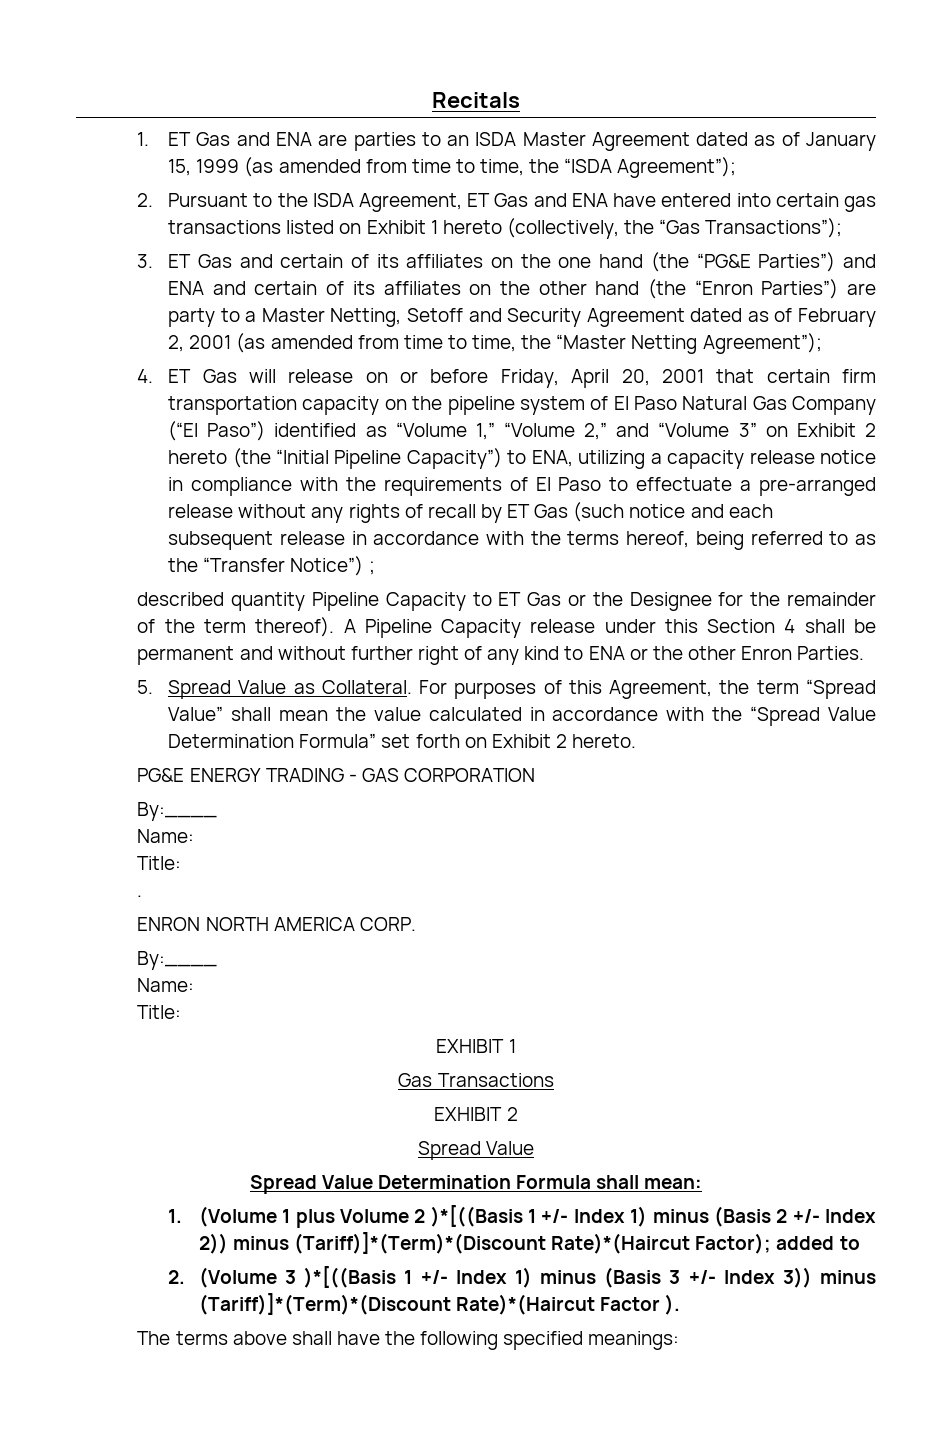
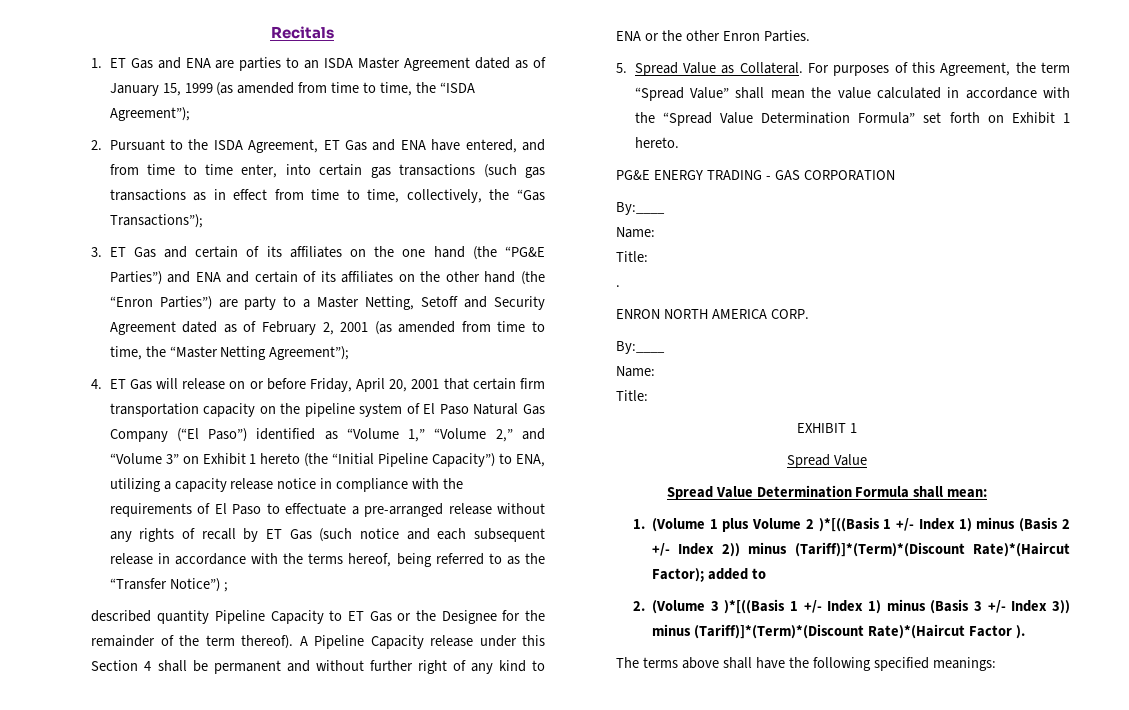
[661,193,877,212] [168,218,619,239] entered into certain gas transactions listed on Exhibit 1 hereto (collectively, -> [465,139,546,153] [109,164,545,178] [109,189,482,203] entered, and from time to time enter, into certain gas transactions (such gas transactions as in effect from time to time, collectively,
[865,423,877,437] 2 -> [249,454,257,464] 1
[555,734,567,748] 2 -> [1063,113,1070,123] 1
[398,1073,554,1087] [434,1107,518,1121] // Gas Transactions // EXHIBIT 2 -> (857, 428) none

